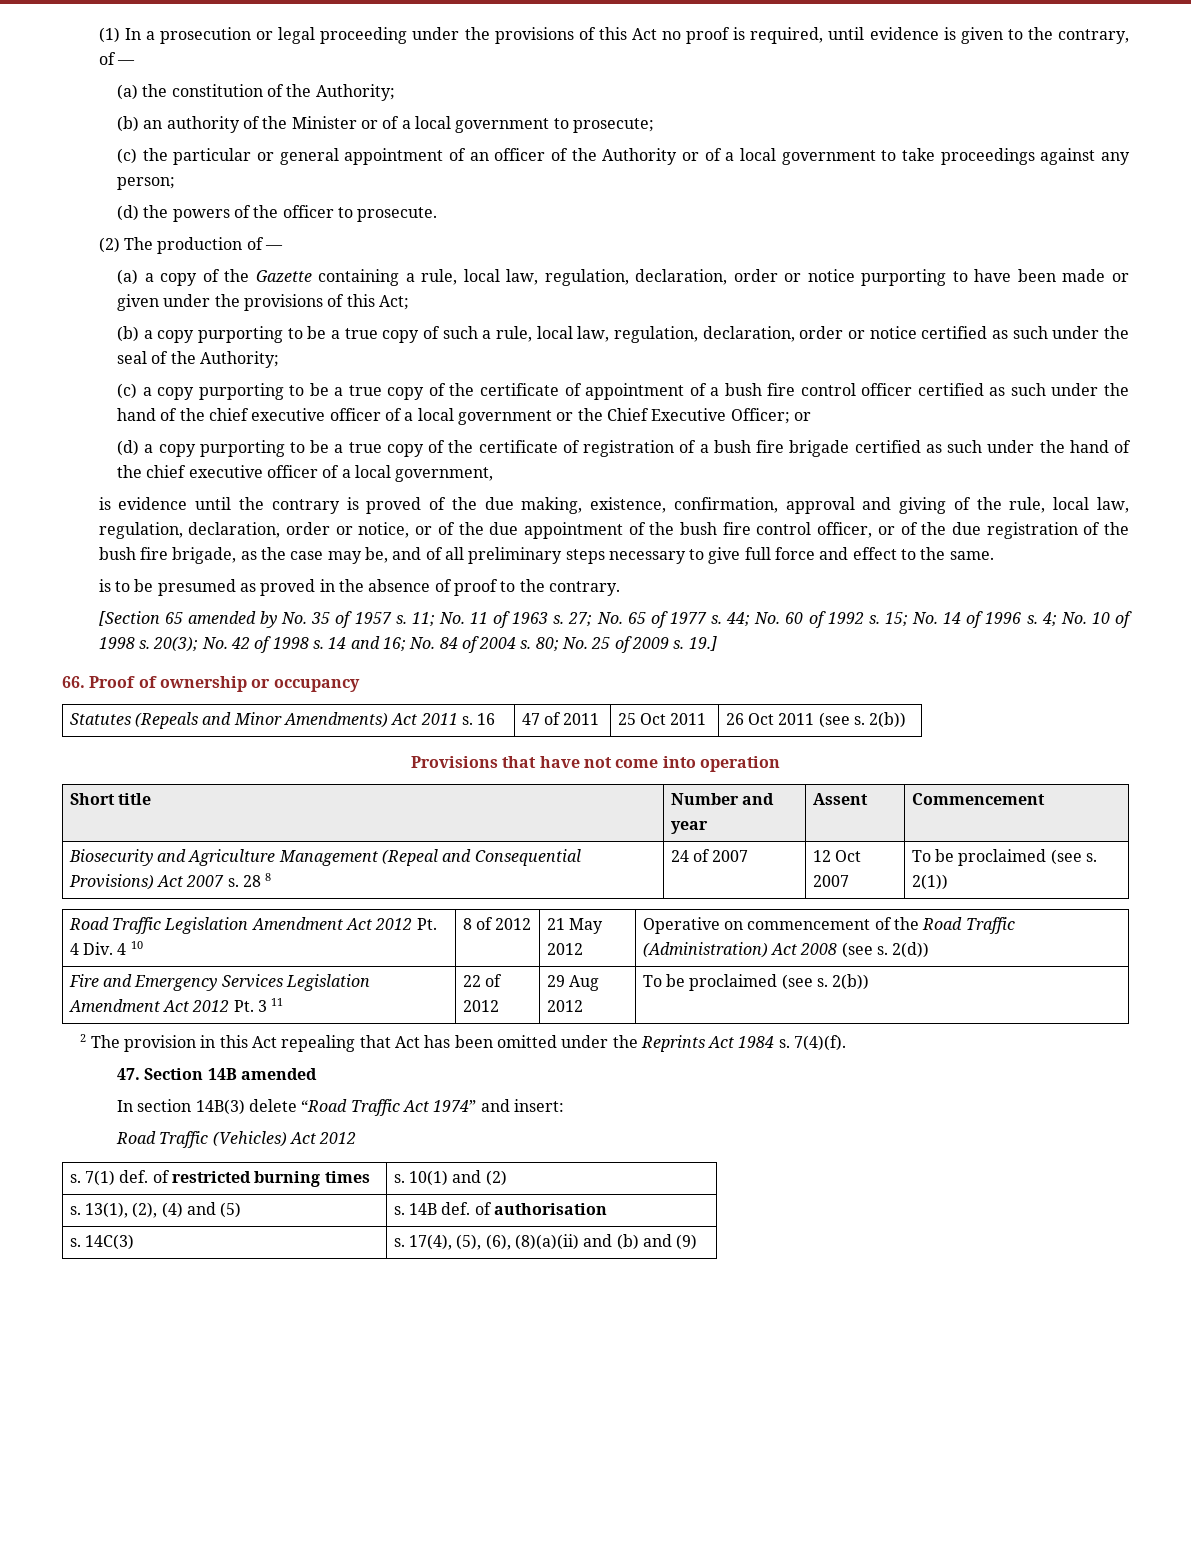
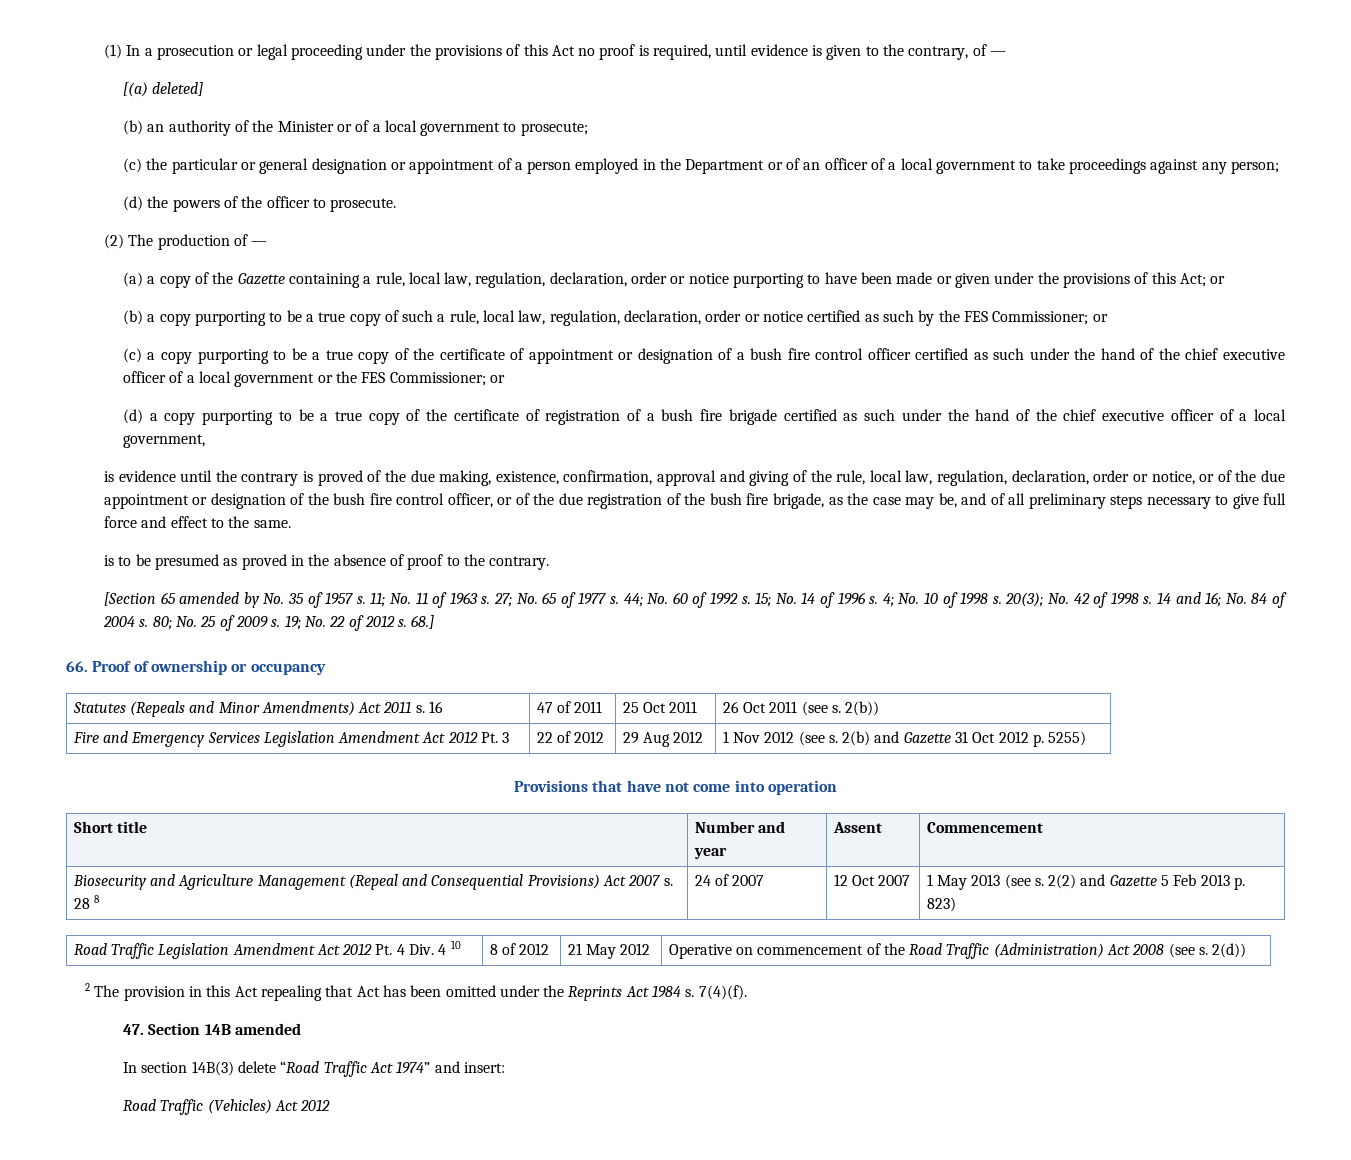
[117,84,395,101] (a) the constitution of the Authority; -> [122,82,204,97] [(a) deleted]
[344,148,700,165] appointment of an officer of the Authority or -> [311,158,868,174] designation or appointment of a person employed in the Department or of an officer
(409, 302) none -> [1210,276,1226,284] or
[1052,326,1129,339] [117,351,279,368] under the seal of the Authority; -> [918,310,1108,326] by the FES Commissioner; or
(685, 391) none -> [618,348,713,364] or designation
[606,408,790,424] Chief Executive Officer; -> [361,372,486,386] FES Commissioner;
(623, 530) none -> [192,493,286,509] or designation
[688,636,717,651] 19.] -> [284,615,435,631] 19; No. 22 of 2012 s. 68.]
(907, 720) none -> [72,731,510,747] [536,731,605,743] [622,731,704,747] [722,731,1087,747] // Fire and Emergency Services Legislation Amendment Act 2012 Pt. 3 | 22 of 2012 | 29 Aug 2012 | 1 Nov 2012 (see s. 2(b) and Gazette 31 Oct 2012 p. 5255)
[911,849,1098,866] [911,874,948,890] To be proclaimed (see s. 2(1)) -> [926,874,1246,890] [926,897,956,912] 1 May 2013 (see s. 2(2) and Gazette 5 Feb 2013 p. 823)
[68,974,371,991] [68,998,284,1012] [462,974,503,987] [462,1000,499,1012] [546,975,600,991] [546,1000,583,1012] [642,974,870,991] // Fire and Emergency Services Legislation Amendment Act 2012 Pt. 3 11 | 22 of 2012 | 29 Aug 2012 | To be proclaimed (see s. 2(b)) -> (1247, 950) none
[69,1170,370,1187] [393,1170,507,1186] [69,1202,242,1218] [393,1202,608,1215] [69,1234,135,1250] [393,1234,698,1250] // s. 7(1) def. of restricted burning times | s. 10(1) and (2) // s. 13(1), (2), (4) and (5) | s. 14B def. of authorisation // s. 14C(3) | s. 17(4), (5), (6), (8)(a)(ii) and (b) and (9) -> (331, 1105) none

